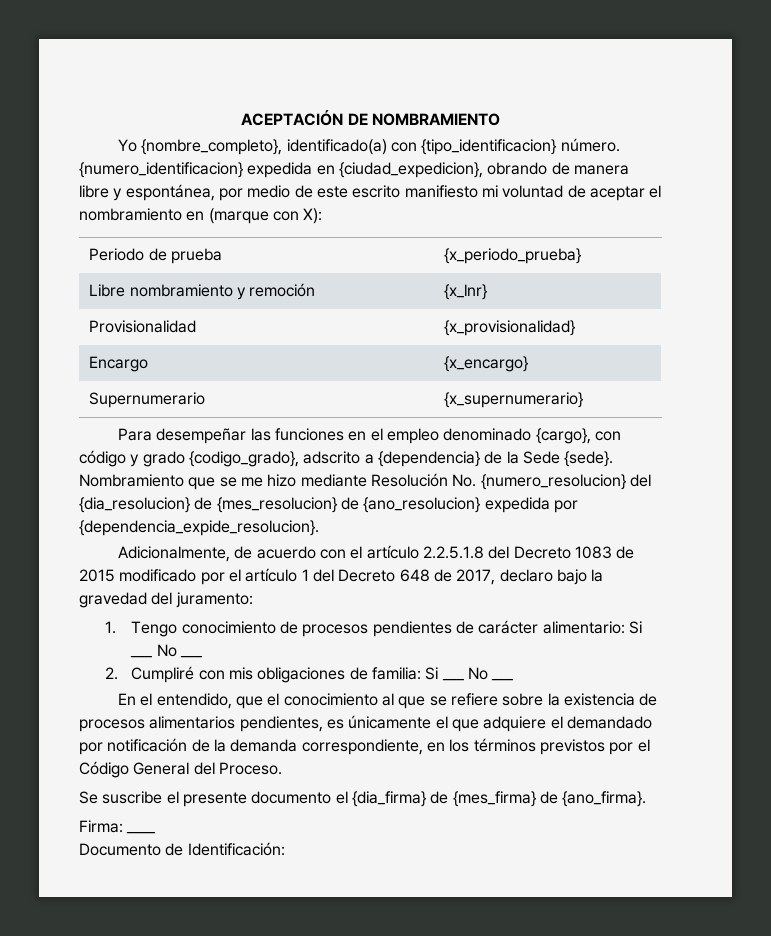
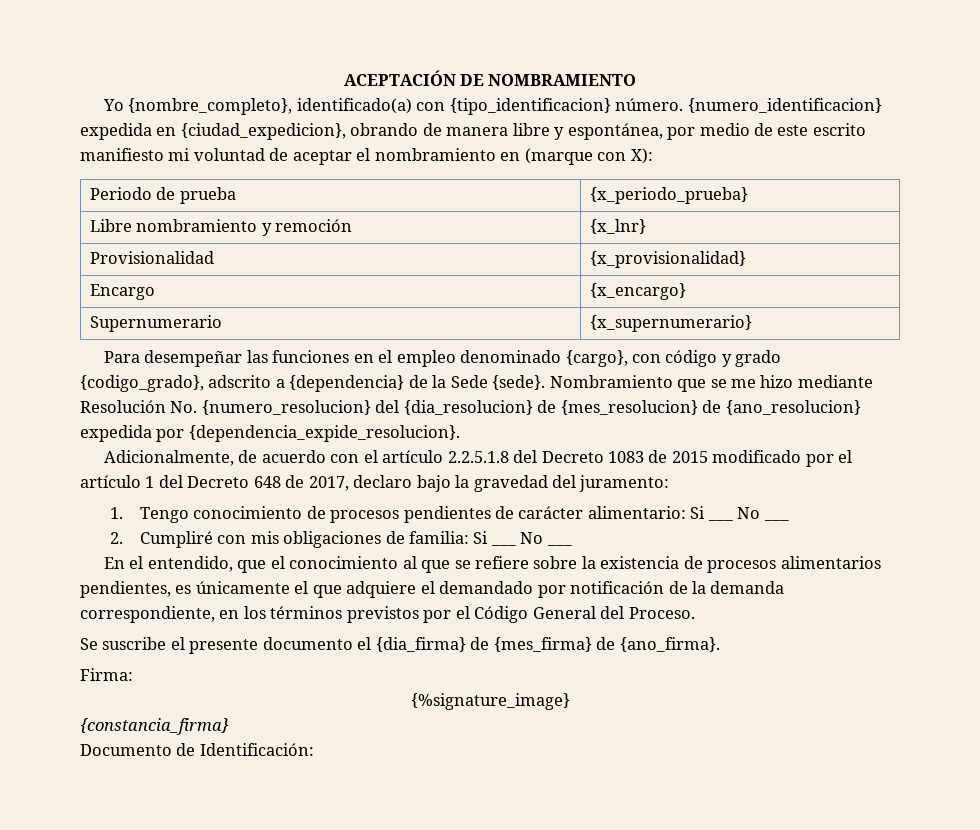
[126,832,156,834] ____ -> [410,693,570,710] [80,718,229,735] // {%signature_image} // {constancia_firma}

